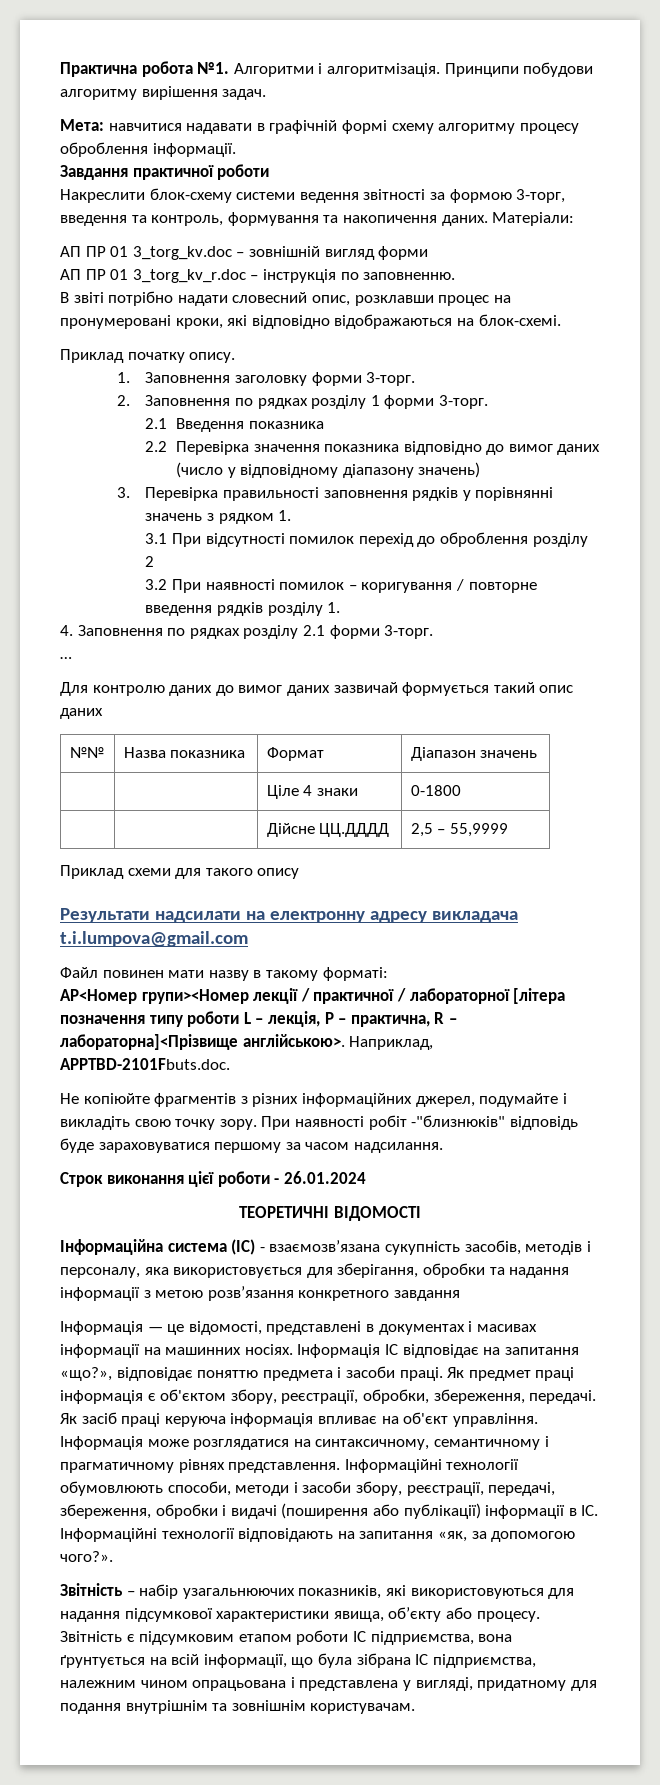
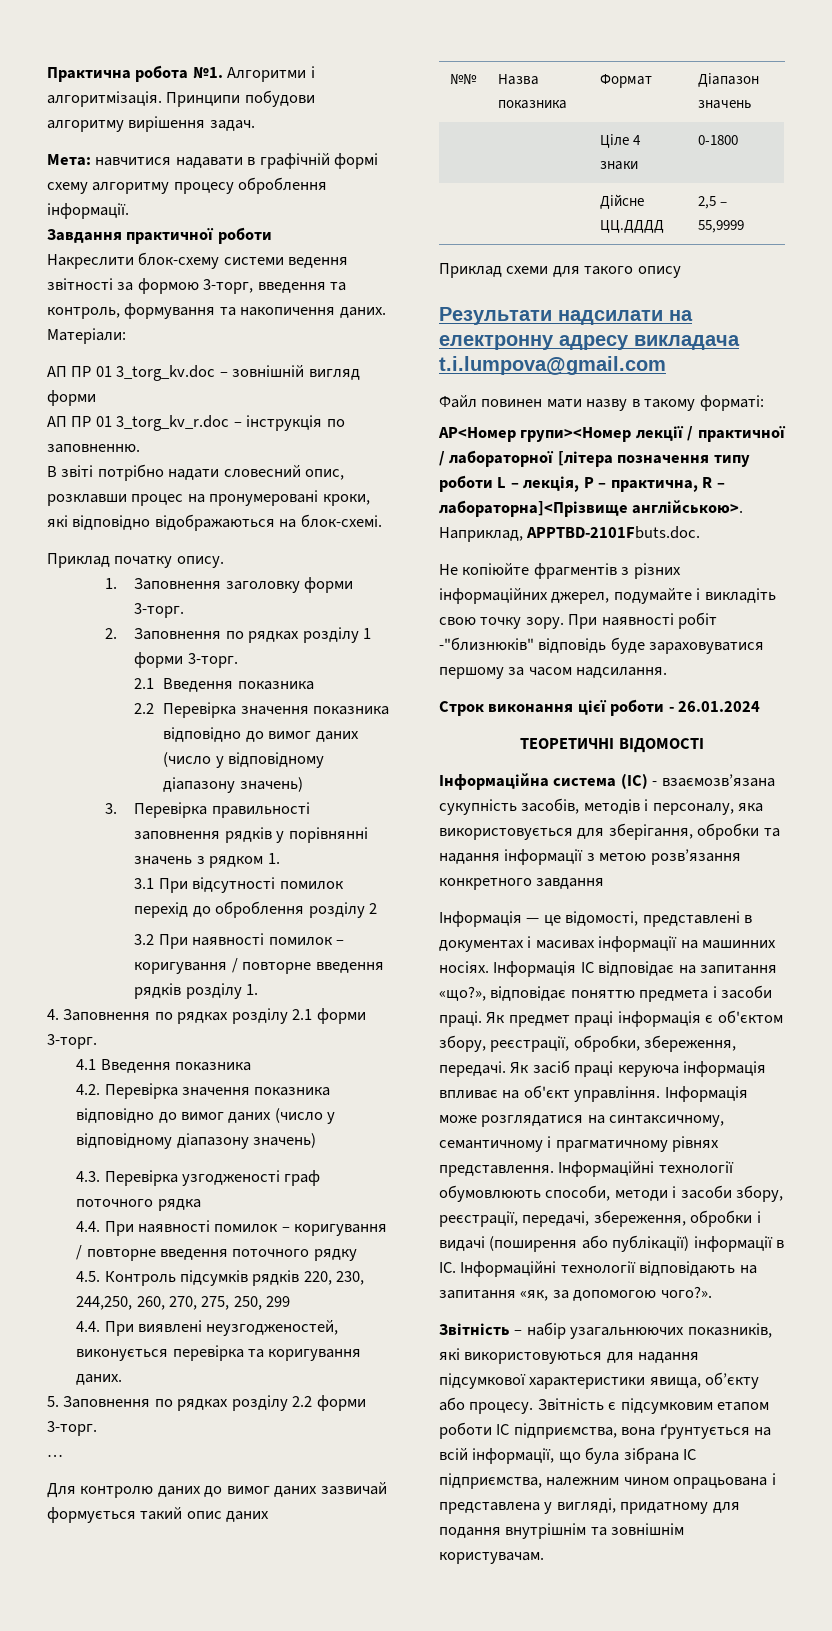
(434, 632) none -> [76,1059,251,1073] [76,1083,331,1099] [76,1108,336,1124] [76,1133,316,1149] [76,1170,321,1186] [76,1199,201,1211] [76,1220,388,1236] [76,1245,357,1261] [76,1270,365,1286] [76,1296,291,1310] [76,1320,339,1336] [76,1345,362,1361] [76,1374,123,1385] [47,1395,366,1411] [47,1421,97,1436] // 4.1 Введення показника // 4.2. Перевірка значення показника відповідно до вимог даних (число у відповідному діапазону значень) // 4.3. Перевірка узгодженості граф поточного рядка // 4.4. При наявності помилок – коригування / повторне введення поточного рядку // 4.5. Контроль підсумків рядків 220, 230, 244,250, 260, 270, 275, 250, 299 // 4.4. При виявлені неузгодженостей, виконується перевірка та коригування даних. // 5. Заповнення по рядках розділу 2.2 форми 3-торг.

